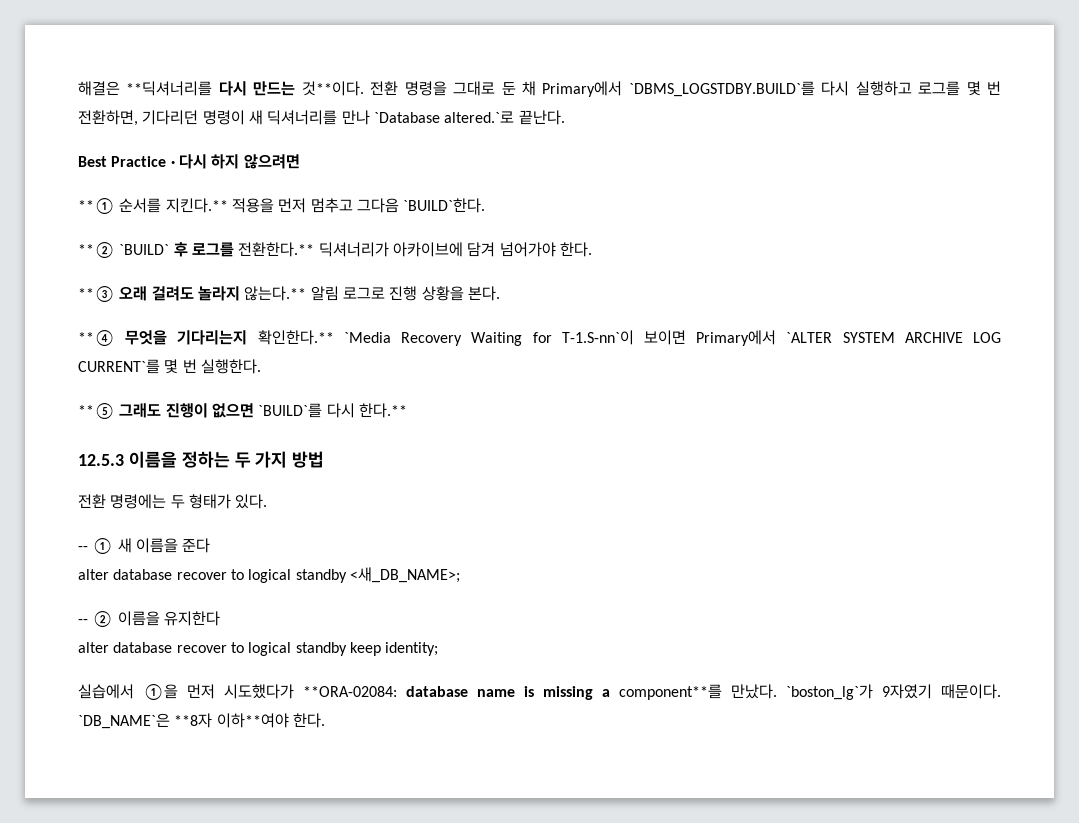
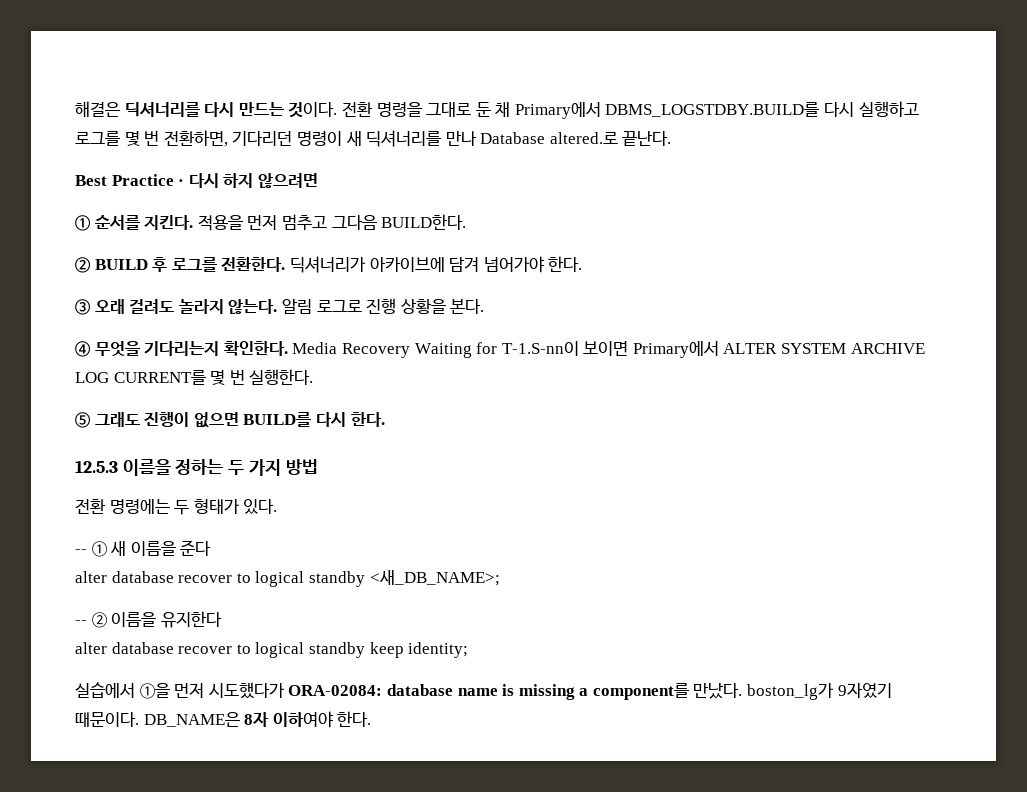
[126,81,213,96] **딕셔너리를 -> [124,102,201,117] 딕셔너리를
[301,81,364,96] 것**이다. -> [288,102,338,118] 것이다.
[628,81,815,97] `DBMS_LOGSTDBY.BUILD`를 -> [605,102,820,117] DBMS_LOGSTDBY.BUILD를
[373,111,515,123] `Database altered.`로 -> [480,132,618,144] Database altered.로
[78,198,228,214] **① 순서를 지킨다.** -> [75,214,194,231] ① 순서를 지킨다.
[403,198,486,213] [78,242,170,258] `BUILD`한다. // **② `BUILD` -> [381,214,467,230] [75,257,148,273] BUILD한다. // ② BUILD
[238,242,315,257] 전환한다.** -> [221,257,286,272] 전환한다.
[78,286,115,302] **③ -> [75,299,91,315] ③
[244,286,307,301] 않는다.** -> [228,299,278,314] 않는다.
[78,330,115,346] **④ -> [75,341,91,357] ④
[257,330,391,345] 확인한다.** `Media -> [223,341,338,356] 확인한다. Media
[561,330,634,345] T-1.S-nn`이 -> [501,341,579,356] T-1.S-nn이
[786,332,833,343] `ALTER -> [723,343,778,354] ALTER
[78,359,160,374] CURRENT`를 -> [113,370,206,385] CURRENT를
[78,403,115,419] **⑤ -> [75,412,91,428] ⑤
[258,403,407,418] `BUILD`를 다시 한다.** -> [243,412,385,427] BUILD를 다시 한다.
[303,686,397,697] **ORA-02084: -> [288,685,383,696] ORA-02084:
[619,684,1001,700] [78,713,289,729] component**를 만났다. `boston_lg`가 9자였기 때문이다. `DB_NAME`은 **8자 이하**여야 -> [592,683,892,700] [75,711,333,728] component를 만났다. boston_lg가 9자였기 때문이다. DB_NAME은 8자 이하여야

